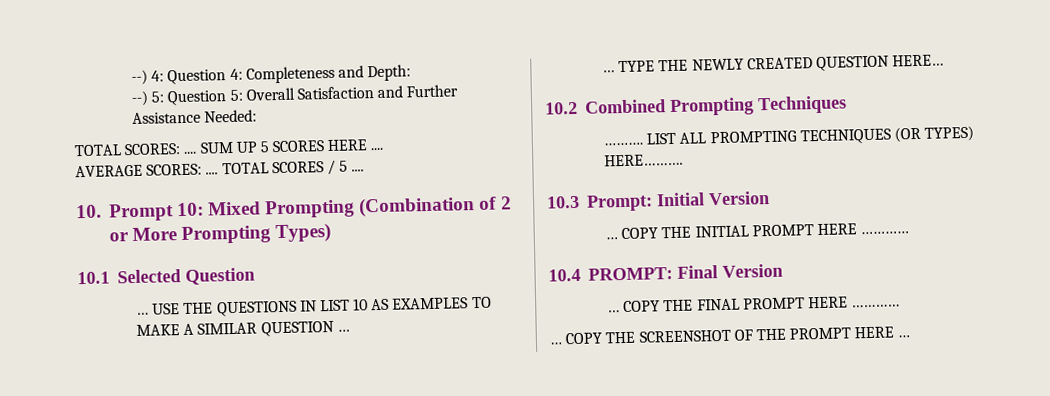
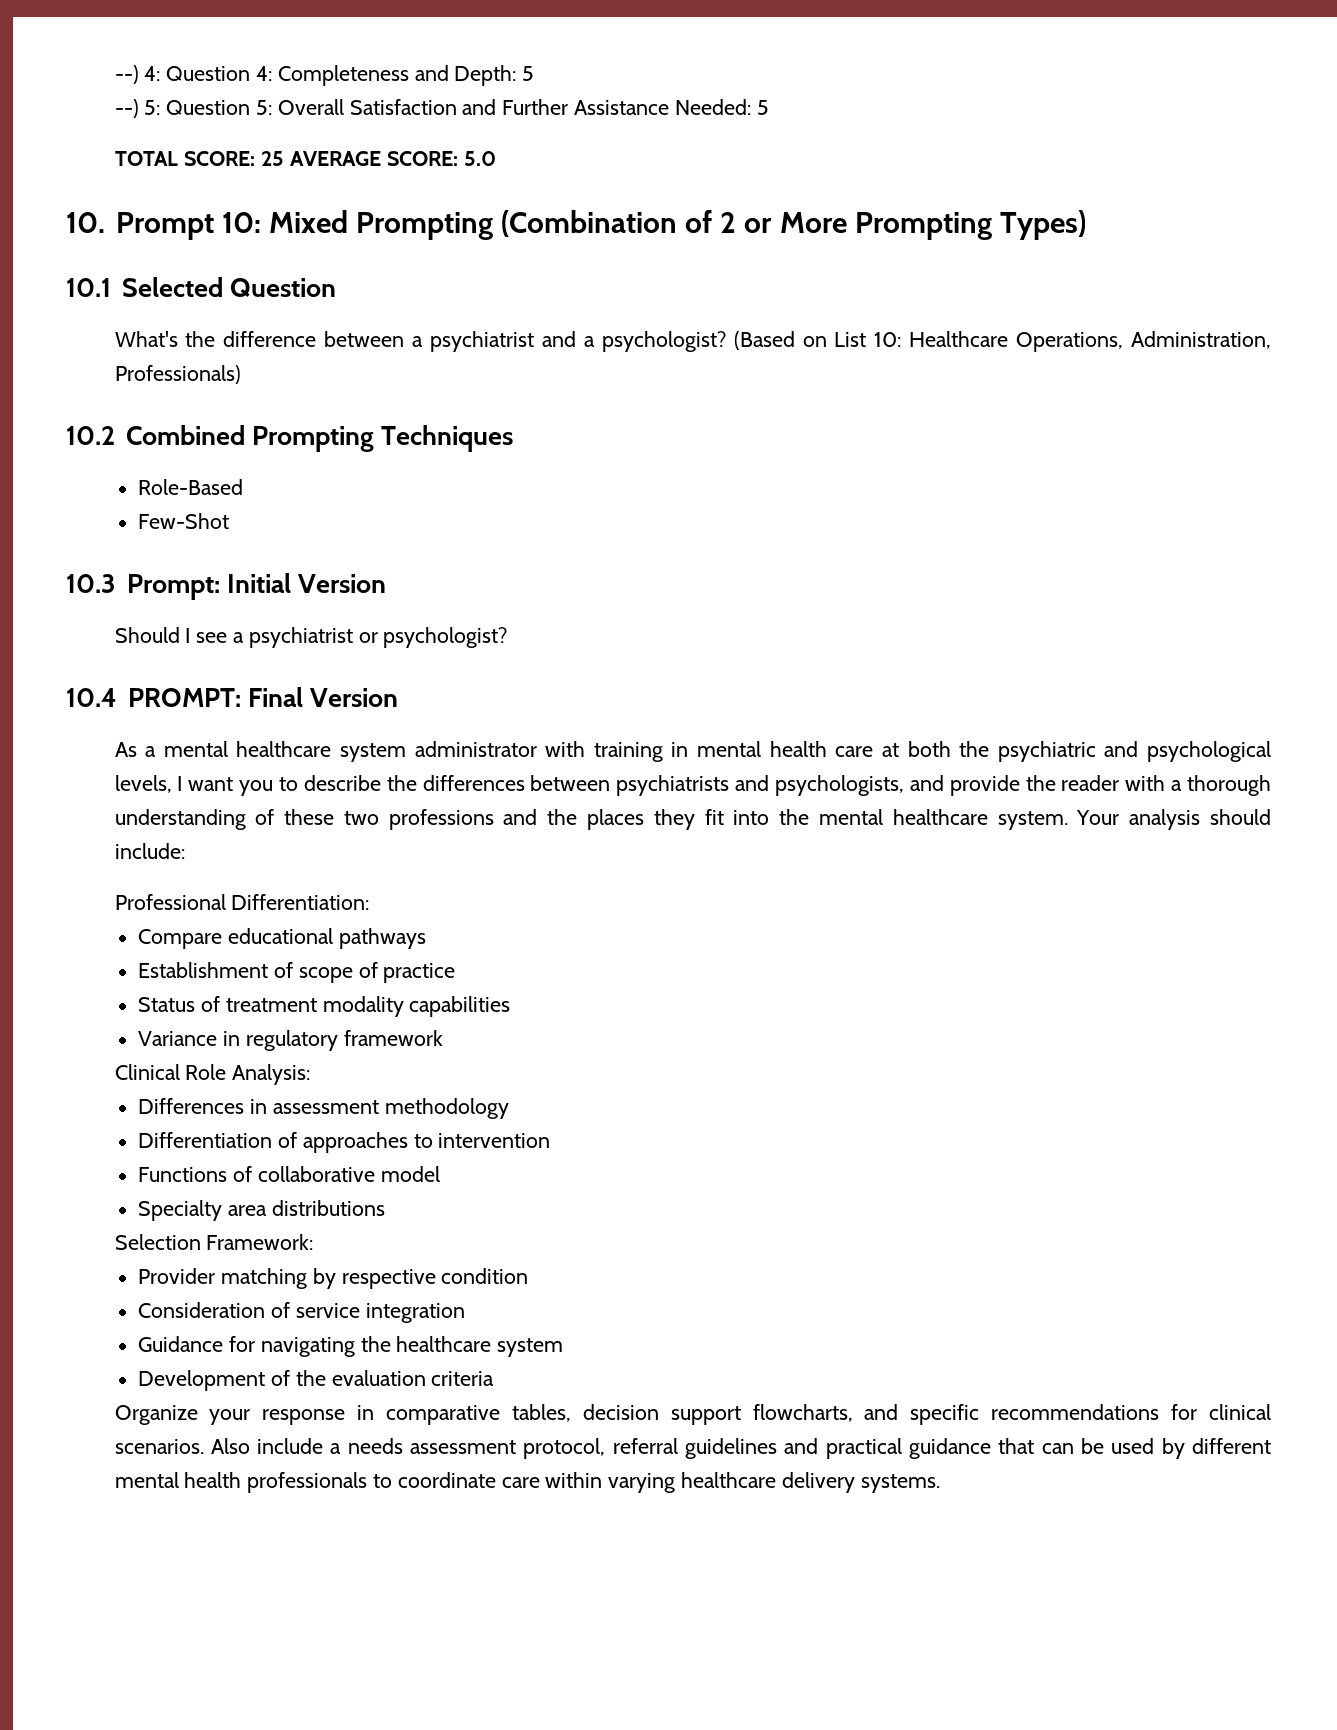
(412, 73) none -> [522,66,535,81] 5
[74,139,384,157] [75,159,365,178] // TOTAL SCORES: .... SUM UP 5 SCORES HERE .... // AVERAGE SCORES: .... TOTAL SCORES / 5 .... -> [756,100,769,115] [114,151,496,166] 5 // TOTAL SCORE: 25 AVERAGE SCORE: 5.0
[135,296,492,317] [135,320,350,337] [601,54,945,73] [545,95,847,117] [602,125,975,146] [603,153,683,167] [546,191,770,212] [604,223,910,240] [548,263,783,282] [606,296,901,313] [549,326,911,345] … USE THE QUESTIONS IN LIST 10 AS EXAMPLES TO MAKE A SIMILAR QUESTION … // … TYPE THE NEWLY CREATED QUESTION HERE… // 10.2 Combined Prompting Techniques // ………. LIST ALL PROMPTING TECHNIQUES (OR TYPES) HERE………. // 10.3 Prompt: Initial Version // … COPY THE INITIAL PROMPT HERE ………… // 10.4 PROMPT: Final Version // … COPY THE FINAL PROMPT HERE ………… // … COPY THE SCREENSHOT OF THE PROMPT HERE … -> [114,331,1272,352] [114,365,241,384] [66,425,514,452] [138,479,244,495] [138,513,230,529] [66,573,387,600] [114,627,508,648] [66,687,399,707] [114,741,1272,762] [114,775,1271,796] [114,809,1272,830] [114,843,185,859] [114,894,370,910] [138,928,426,949] [138,962,456,983] [138,996,511,1017] [138,1030,443,1051] [114,1064,311,1085] [138,1098,509,1119] [138,1132,551,1153] [138,1166,440,1182] [138,1200,385,1221] [114,1234,314,1250] [138,1268,529,1289] [138,1302,465,1323] [138,1336,564,1357] [138,1370,495,1391] [114,1404,1271,1425] [114,1438,1272,1459] [114,1472,940,1493] What's the difference between a psychiatrist and a psychologist? (Based on List 10: Healthcare Operations, Administration, Professionals) // 10.2 Combined Prompting Techniques // Role-Based // Few-Shot // 10.3 Prompt: Initial Version // Should I see a psychiatrist or psychologist? // 10.4 PROMPT: Final Version // As a mental healthcare system administrator with training in mental health care at both the psychiatric and psychological levels, I want you to describe the differences between psychiatrists and psychologists, and provide the reader with a thorough understanding of these two professions and the places they fit into the mental healthcare system. Your analysis should include: // Professional Differentiation: // Compare educational pathways // Establishment of scope of practice // Status of treatment modality capabilities // Variance in regulatory framework // Clinical Role Analysis: // Differences in assessment methodology // Differentiation of approaches to intervention // Functions of collaborative model // Specialty area distributions // Selection Framework: // Provider matching by respective condition // Consideration of service integration // Guidance for navigating the healthcare system // Development of the evaluation criteria // Organize your response in comparative tables, decision support flowcharts, and specific recommendations for clinical scenarios. Also include a needs assessment protocol, referral guidelines and practical guidance that can be used by different mental health professionals to coordinate care within varying healthcare delivery systems.

